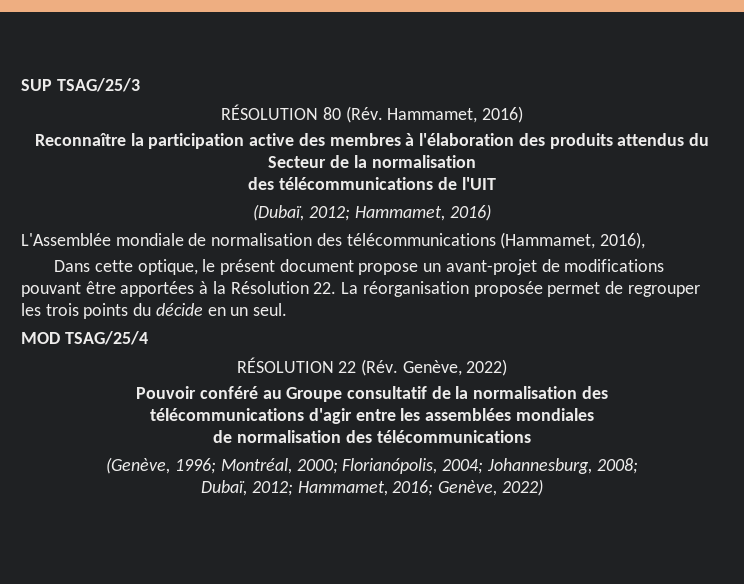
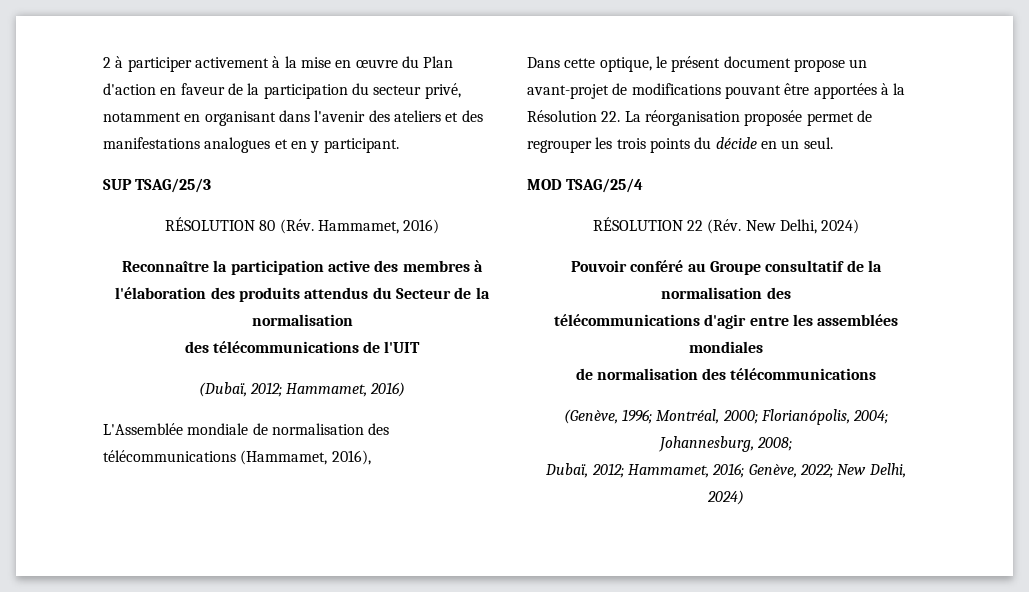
(21, 85) none -> [103,56,454,72] [103,83,461,99] [103,110,483,126] [103,137,399,153] 2 à participer activement à la mise en œuvre du Plan d'action en faveur de la participation du secteur privé, notamment en organisant dans l'avenir des ateliers et des manifestations analogues et en y participant. //
[402,359,508,376] Genève, 2022) -> [745,219,860,234] New Delhi, 2024)
[501,479,543,496] 2022) -> [799,463,906,478] [707,490,744,505] 2022; New Delhi, 2024)

